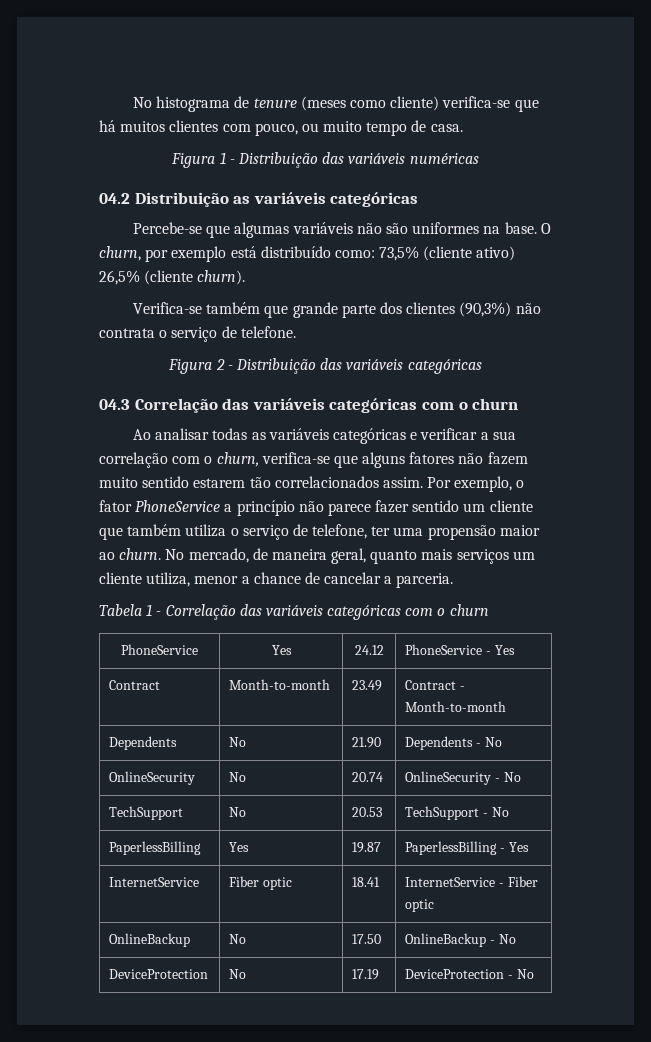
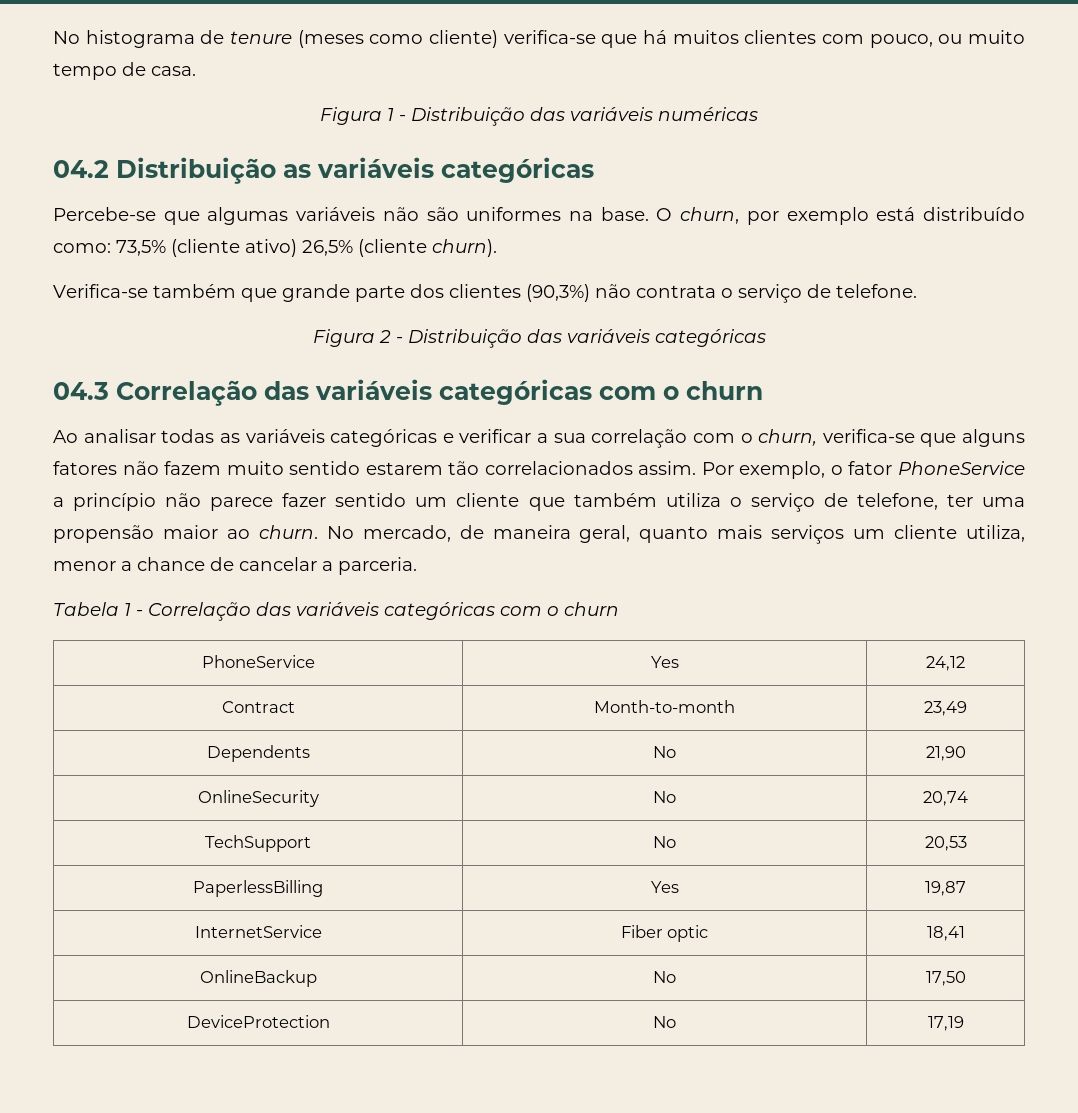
[354,645,384,655] [405,644,516,655] [109,680,161,690] [229,679,331,690] [352,680,383,691] [405,680,466,690] [405,701,507,712] [109,736,178,750] [229,737,247,747] [352,737,382,748] [405,736,503,750] [109,771,196,785] [229,772,247,782] [352,772,384,782] [405,771,522,785] [109,806,184,820] [229,807,247,817] [352,807,383,817] [405,806,510,820] [109,841,202,855] [229,842,250,852] [352,842,382,853] [405,841,530,855] [109,877,200,887] [229,876,293,890] [352,877,381,887] [405,876,539,887] [405,899,435,912] [109,933,191,947] [229,934,247,944] [352,934,382,944] [405,933,517,947] [109,969,209,979] [229,969,247,979] [352,969,380,980] [405,969,535,979] 24.12 | PhoneService - Yes // Contract | Month-to-month | 23.49 | Contract - Month-to-month // Dependents | No | 21.90 | Dependents - No // OnlineSecurity | No | 20.74 | OnlineSecurity - No // TechSupport | No | 20.53 | TechSupport - No // PaperlessBilling | Yes | 19.87 | PaperlessBilling - Yes // InternetService | Fiber optic | 18.41 | InternetService - Fiber optic // OnlineBackup | No | 17.50 | OnlineBackup - No // DeviceProtection | No | 17.19 | DeviceProtection - No -> [926,656,965,671] [221,701,295,713] [594,700,735,713] [924,701,967,716] [206,745,310,762] [653,746,676,758] [925,746,966,761] [197,790,319,807] [653,791,676,803] [923,791,968,806] [205,835,311,852] [653,836,676,848] [924,836,967,851] [193,880,323,897] [650,881,679,893] [925,881,966,896] [194,925,322,938] [620,925,709,942] [926,926,965,941] [199,970,317,987] [653,971,676,983] [925,971,966,986] [186,1015,330,1028] [653,1016,676,1028] [927,1016,964,1031] 24,12 // Contract | Month-to-month | 23,49 // Dependents | No | 21,90 // OnlineSecurity | No | 20,74 // TechSupport | No | 20,53 // PaperlessBilling | Yes | 19,87 // InternetService | Fiber optic | 18,41 // OnlineBackup | No | 17,50 // DeviceProtection | No | 17,19

